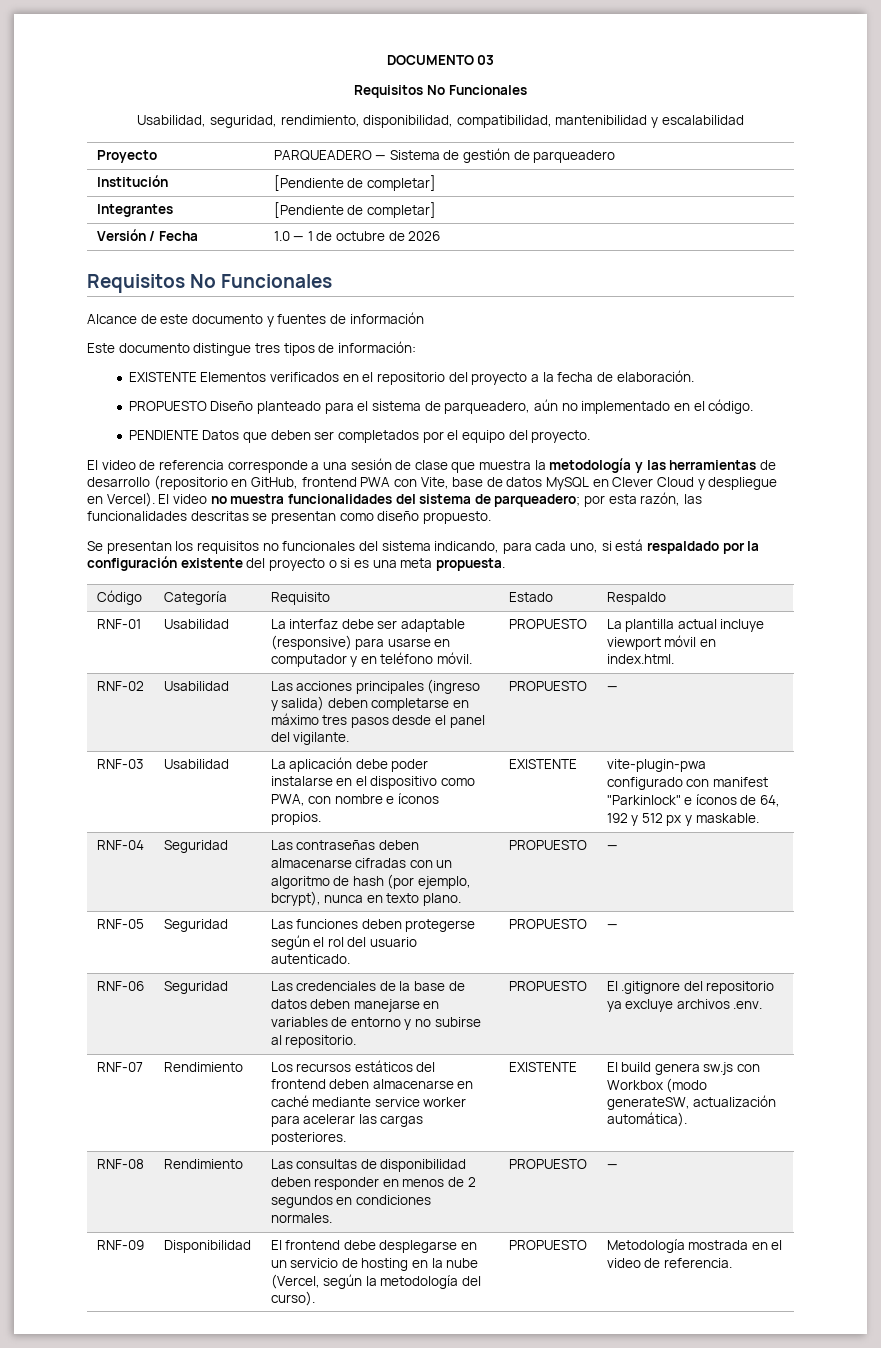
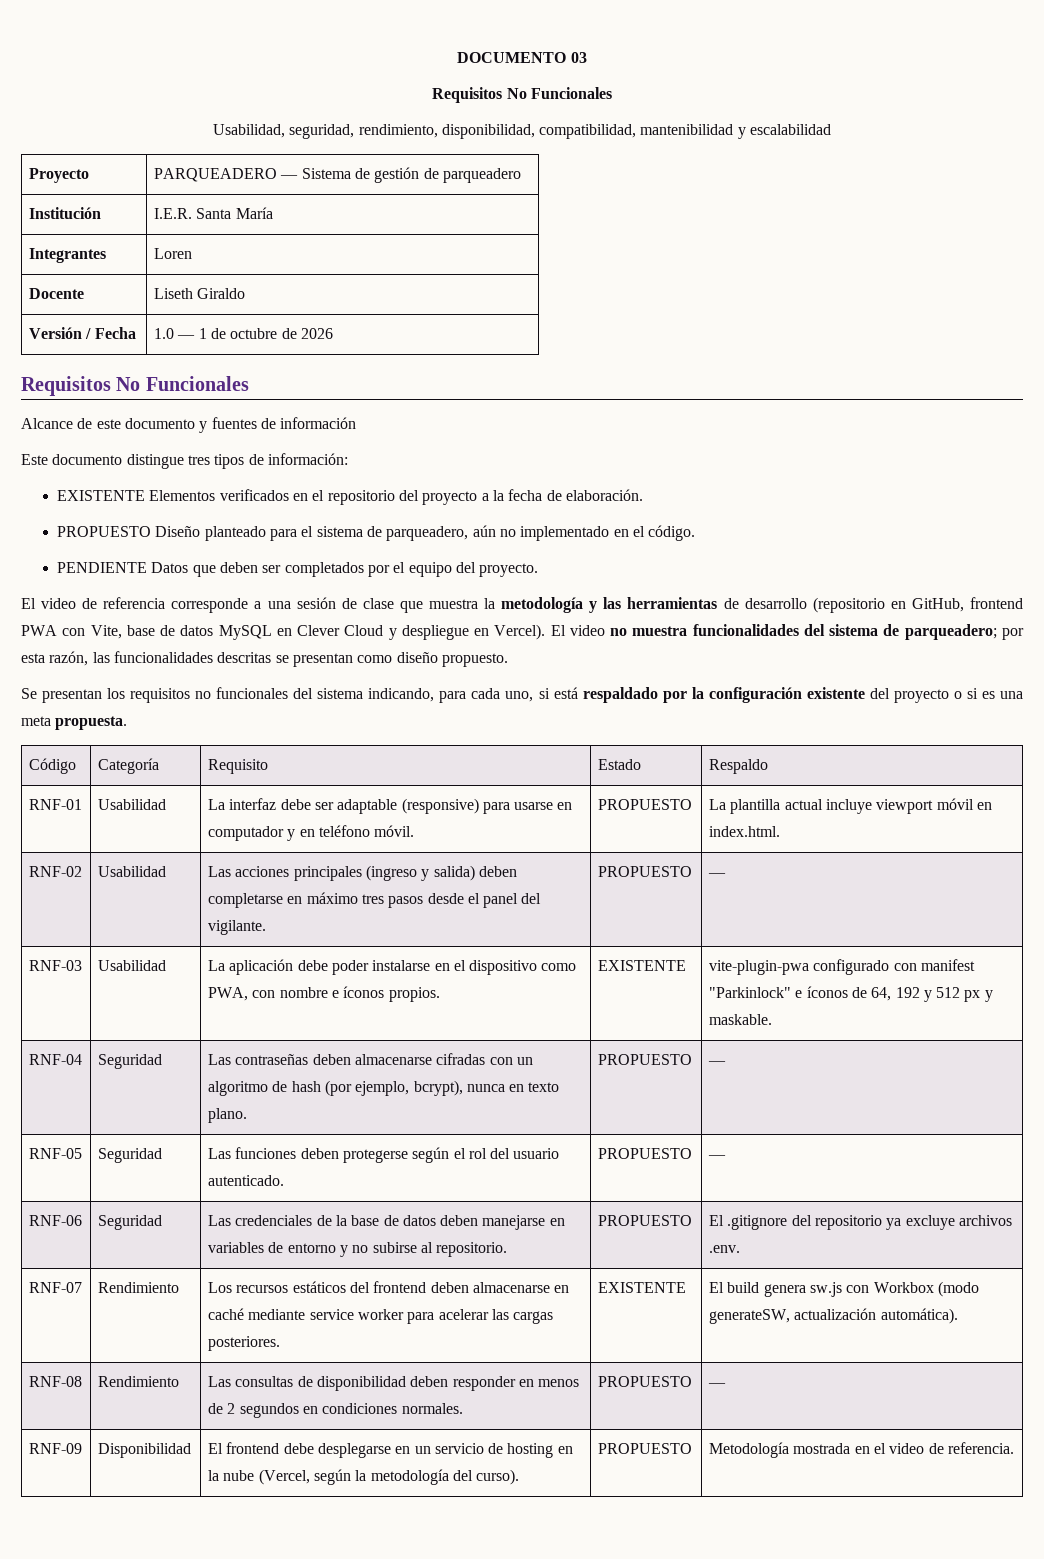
[273,175,436,191] [96,204,173,217] [273,202,436,218] [Pendiente de completar] // Integrantes | [Pendiente de completar] -> [153,207,273,219] [28,248,106,263] [153,248,192,259] [28,288,84,299] [153,288,246,299] I.E.R. Santa María // Integrantes | Loren // Docente | Liseth Giraldo

